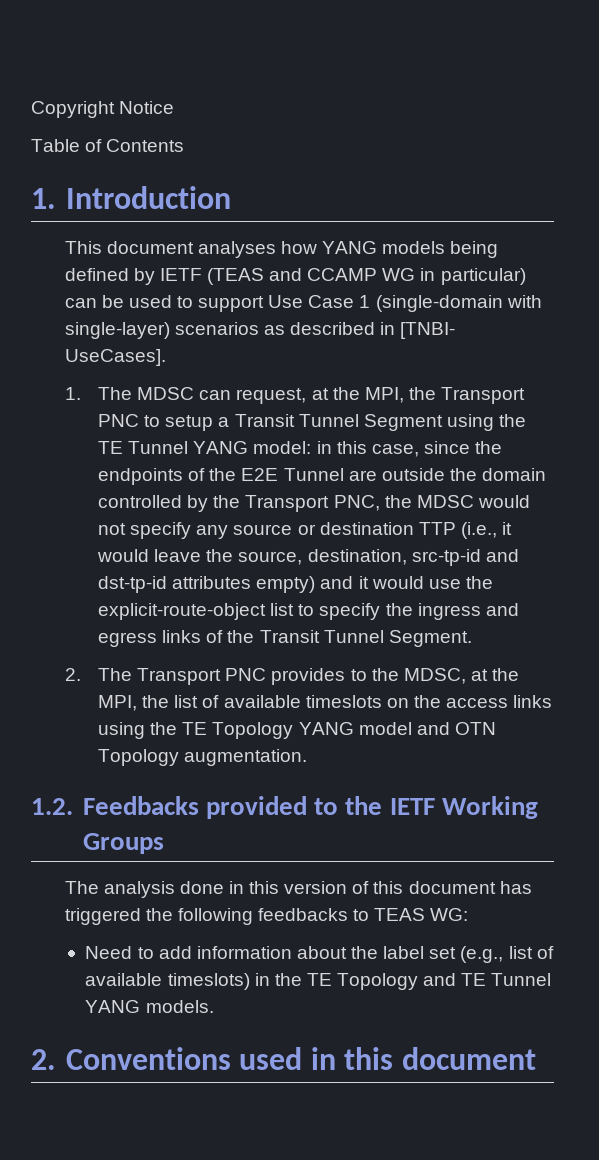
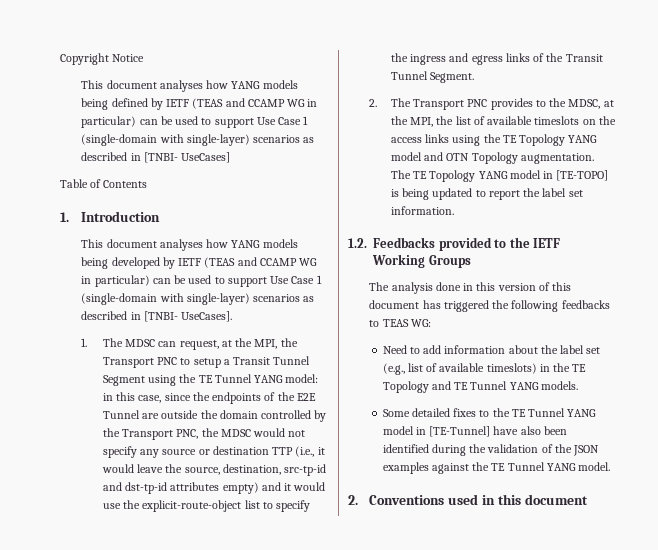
(175, 107) none -> [81,80,298,92] [81,98,318,110] [81,116,309,128] [81,134,315,146] [81,152,231,163] // This document analyses how YANG models being defined by IETF (TEAS and CCAMP WG in particular) can be used to support Use Case 1 (single-domain with single-layer) scenarios as described in [TNBI- UseCases]
[64,268,129,281] defined -> [111,257,160,269] developed
(308, 757) none -> [390,170,609,182] [390,188,583,200] [390,206,454,215] The TE Topology YANG model in [TE-TOPO] is being updated to report the label set information.
(214, 1006) none -> [382,408,597,417] [382,426,567,437] [382,444,600,456] [382,462,611,474] // Some detailed fixes to the TE Tunnel YANG model in [TE-Tunnel] have also been identified during the validation of the JSON examples against the TE Tunnel YANG model.

